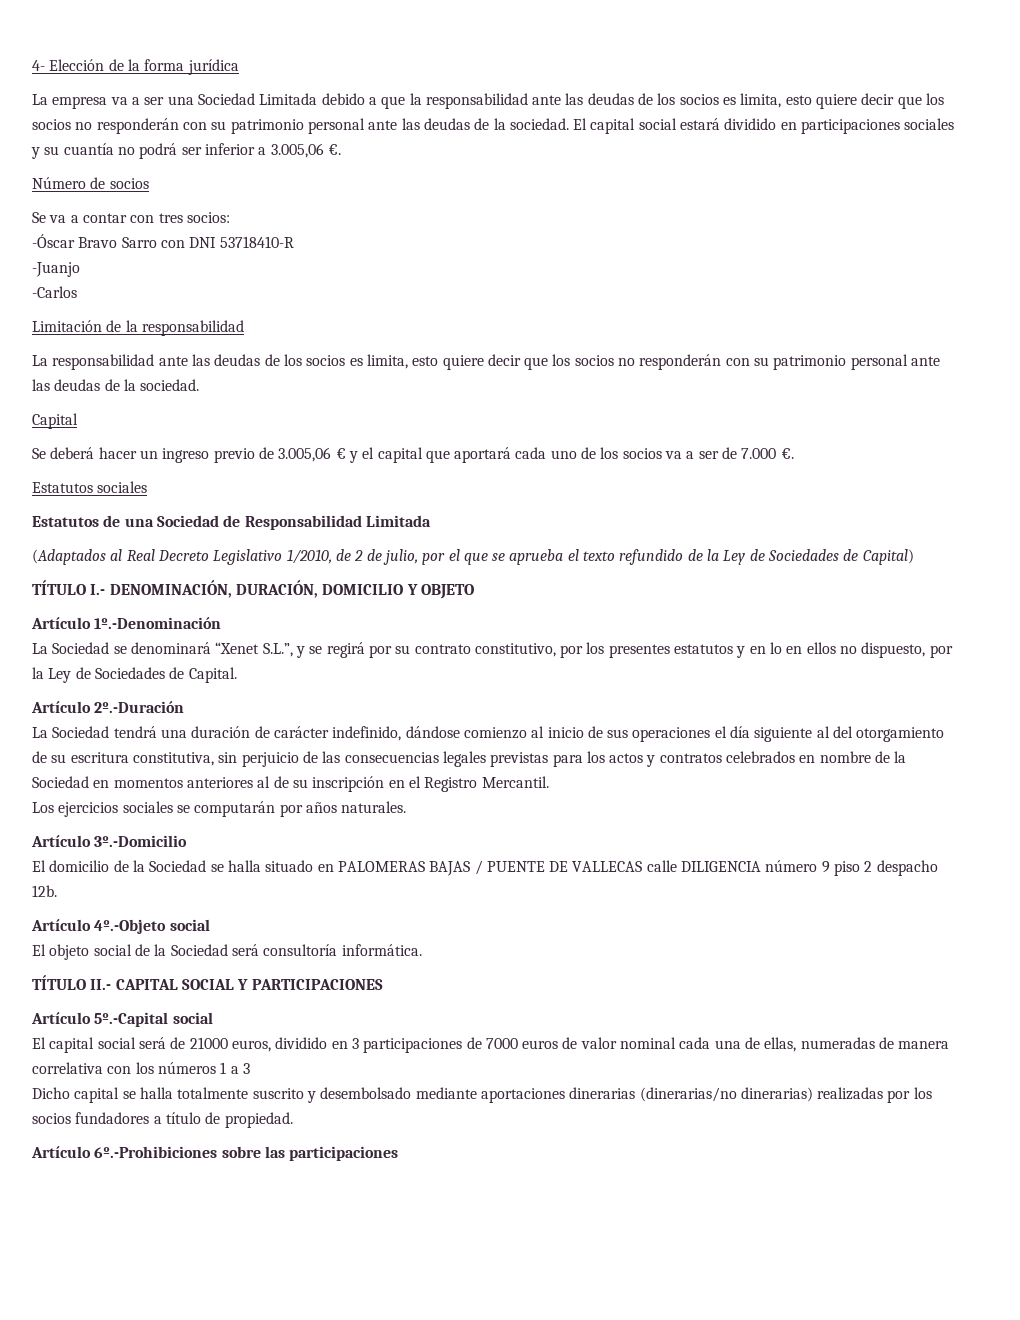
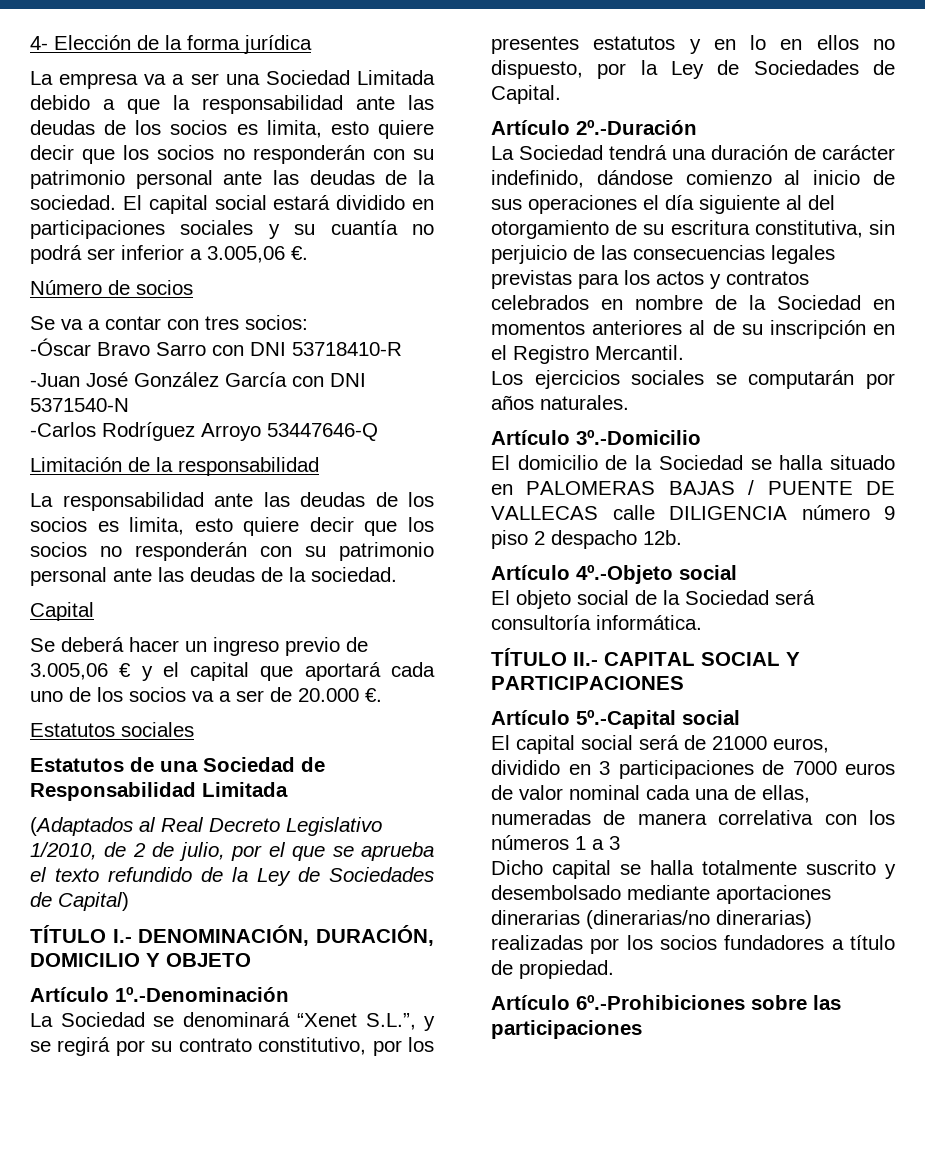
[32,262,80,277] [32,286,77,298] -Juanjo // -Carlos -> [30,372,366,387] [30,398,129,412] [30,422,378,441] -Juan José González García con DNI 5371540-N // -Carlos Rodríguez Arroyo 53447646-Q
[741,448,777,459] 7.000 -> [298,688,359,702] 20.000

